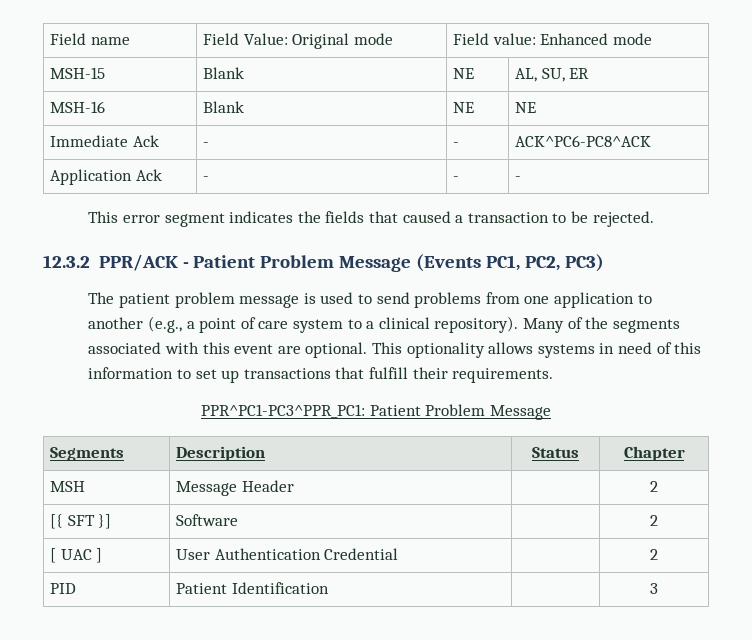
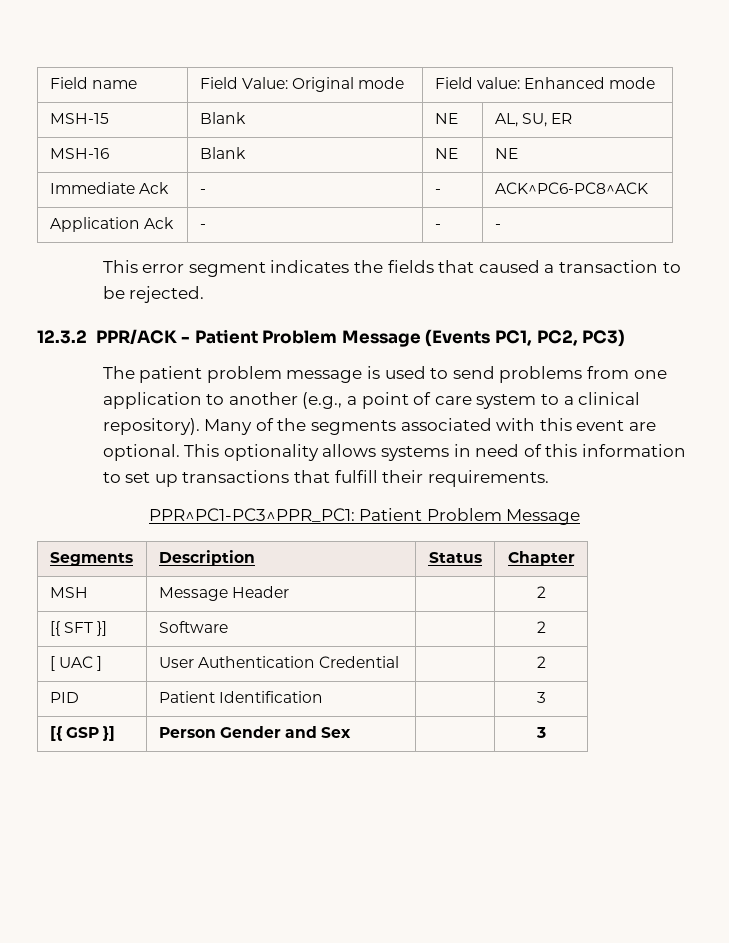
(658, 588) none -> [49,726,115,741] [158,726,352,738] [535,727,546,738] // [{ GSP }] | Person Gender and Sex | | 3

